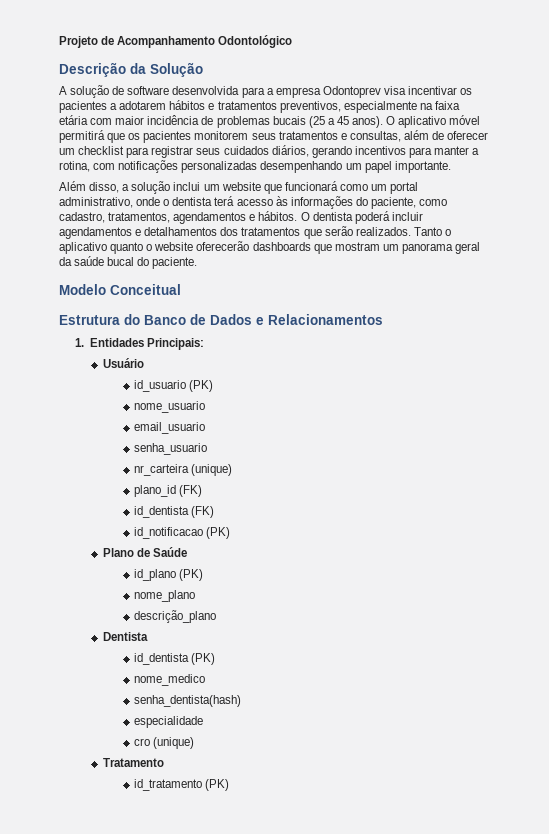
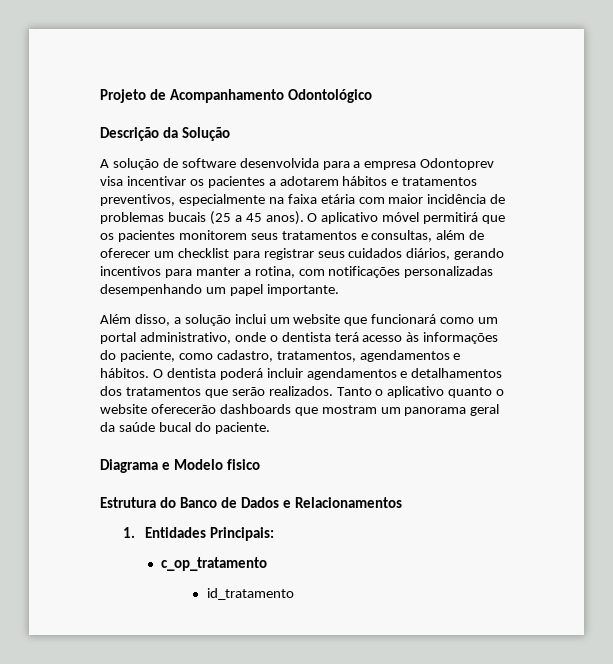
[59,284,181,295] Modelo Conceitual -> [100,459,261,473] Diagrama e Modelo fisico
[102,358,144,368] [134,380,214,392] [134,401,206,413] [134,422,206,434] [134,443,208,455] [134,464,233,476] [134,485,203,497] [134,506,215,518] [134,527,231,539] [102,547,188,557] [134,569,204,581] [134,590,196,602] [134,610,217,623] [102,632,148,641] [134,653,216,665] [134,674,206,686] [134,695,242,707] [134,716,204,728] [134,737,195,749] [102,758,164,767] Usuário // id_usuario (PK) // nome_usuario // email_usuario // senha_usuario // nr_carteira (unique) // plano_id (FK) // id_dentista (FK) // id_notificacao (PK) // Plano de Saúde // id_plano (PK) // nome_plano // descrição_plano // Dentista // id_dentista (PK) // nome_medico // senha_dentista(hash) // especialidade // cro (unique) // Tratamento -> [161,557,268,571] c_op_tratamento
[205,779,230,791] (PK) -> (294, 594) none

